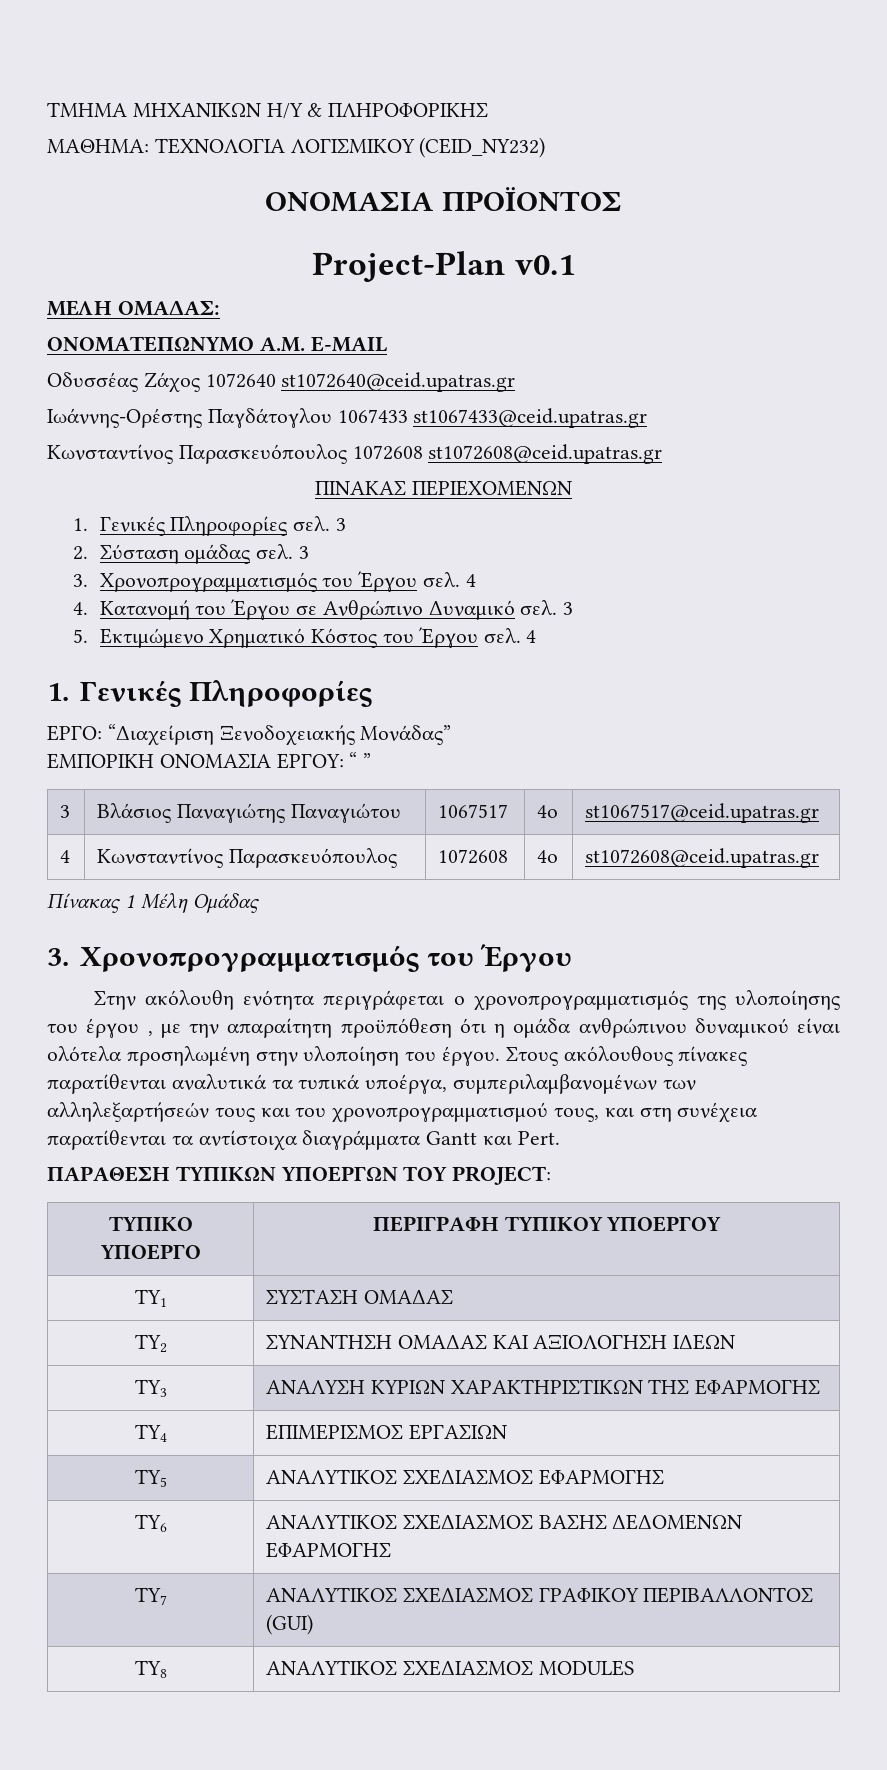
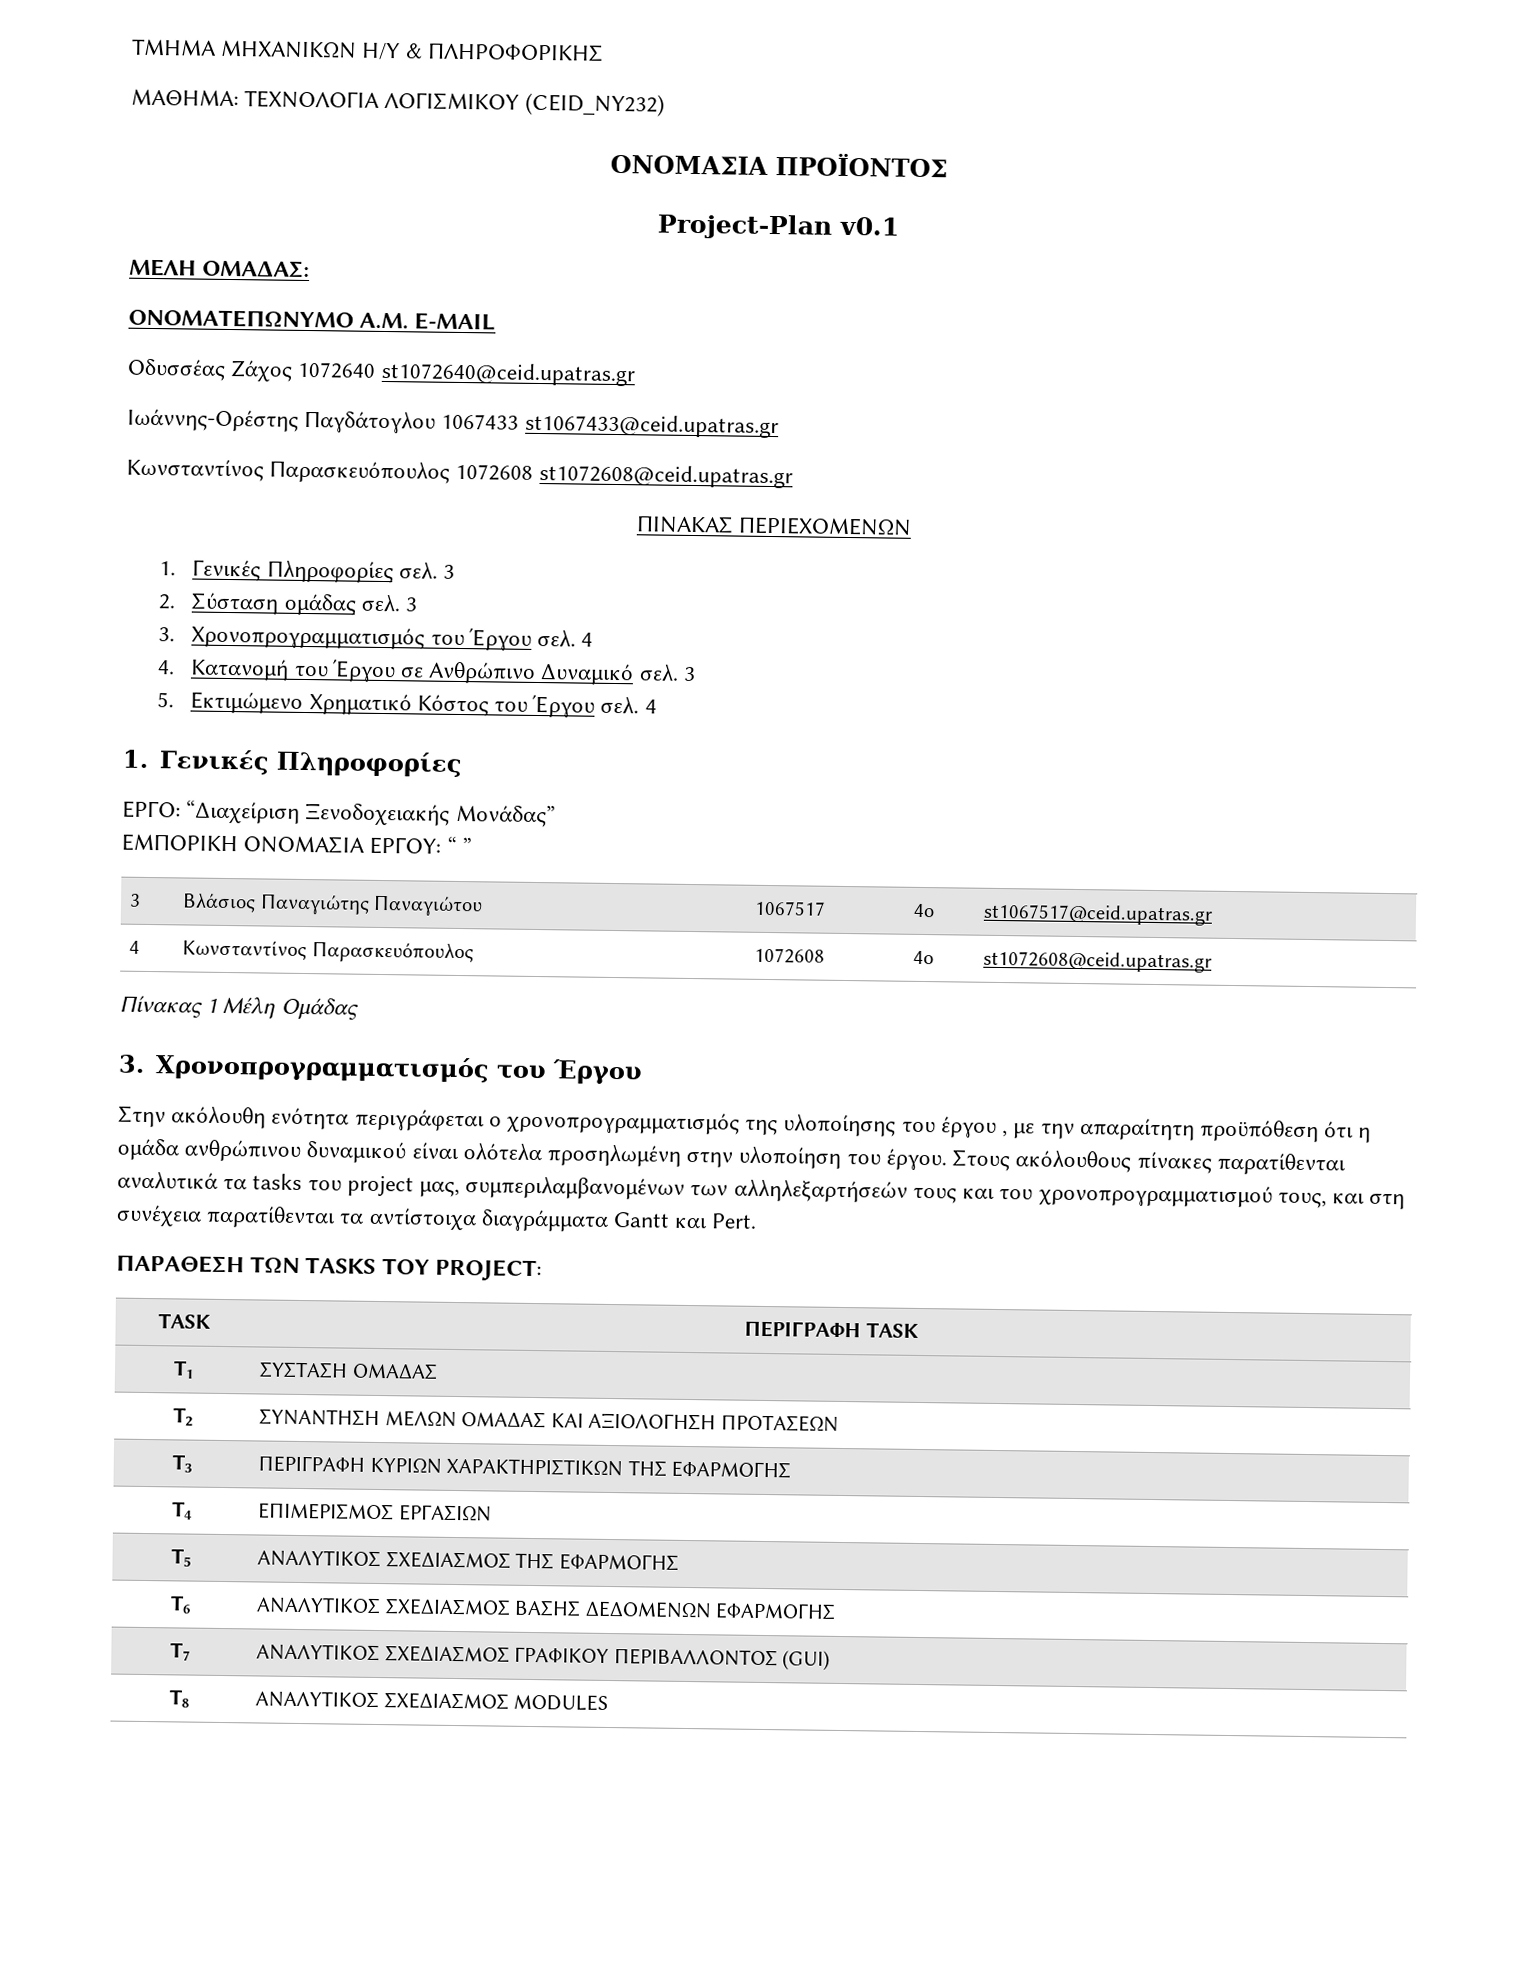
[298,1074,448,1094] τυπικά υποέργα, -> [252,1173,461,1198] tasks του project μας,
[175,1166,398,1182] TΥΠΙΚΩΝ ΥΠΟΕΡΓΩΝ -> [250,1256,377,1274] ΤΩΝ TASKS
[108,1216,193,1231] [99,1244,201,1260] [372,1216,722,1232] [134,1289,167,1307] ΤΥΠΙΚΟ ΥΠΟΕΡΓΟ | ΠΕΡΙΓΡΑΦΗ ΤΥΠΙΚΟΥ ΥΠΟΕΡΓΟΥ // ΤΥ1 -> [157,1313,211,1329] [744,1320,919,1339] [173,1360,194,1379] TASK | ΠΕΡΙΓΡΑΦΗ TASK // Τ1
[134,1334,167,1353] ΤΥ2 -> [173,1407,193,1427] Τ2
(392, 1342) none -> [384,1410,457,1428] ΜΕΛΩΝ
[673,1334,736,1350] [134,1379,167,1397] [265,1380,365,1395] ΙΔΕΩΝ // ΤΥ3 | ΑΝΑΛΥΣΗ -> [720,1414,839,1432] [172,1454,192,1473] [258,1455,366,1473] ΠΡΟΤΑΣΕΩΝ // Τ3 | ΠΕΡΙΓΡΑΦΗ
[134,1424,167,1442] ΤΥ4 -> [172,1501,193,1520] Τ4
[134,1469,167,1487] [265,1469,664,1485] [134,1514,167,1532] ΤΥ5 | ΑΝΑΛΥΤΙΚΟΣ ΣΧΕΔΙΑΣΜΟΣ ΕΦΑΡΜΟΓΗΣ // ΤΥ6 -> [171,1548,191,1567] [257,1549,679,1571] [170,1595,191,1614] Τ5 | ΑΝΑΛΥΤΙΚΟΣ ΣΧΕΔΙΑΣΜΟΣ ΤΗΣ ΕΦΑΡΜΟΓΗΣ // Τ6
[134,1587,167,1605] ΤΥ7 -> [170,1642,190,1661] Τ7
[134,1660,167,1678] ΤΥ8 -> [169,1689,189,1708] Τ8

